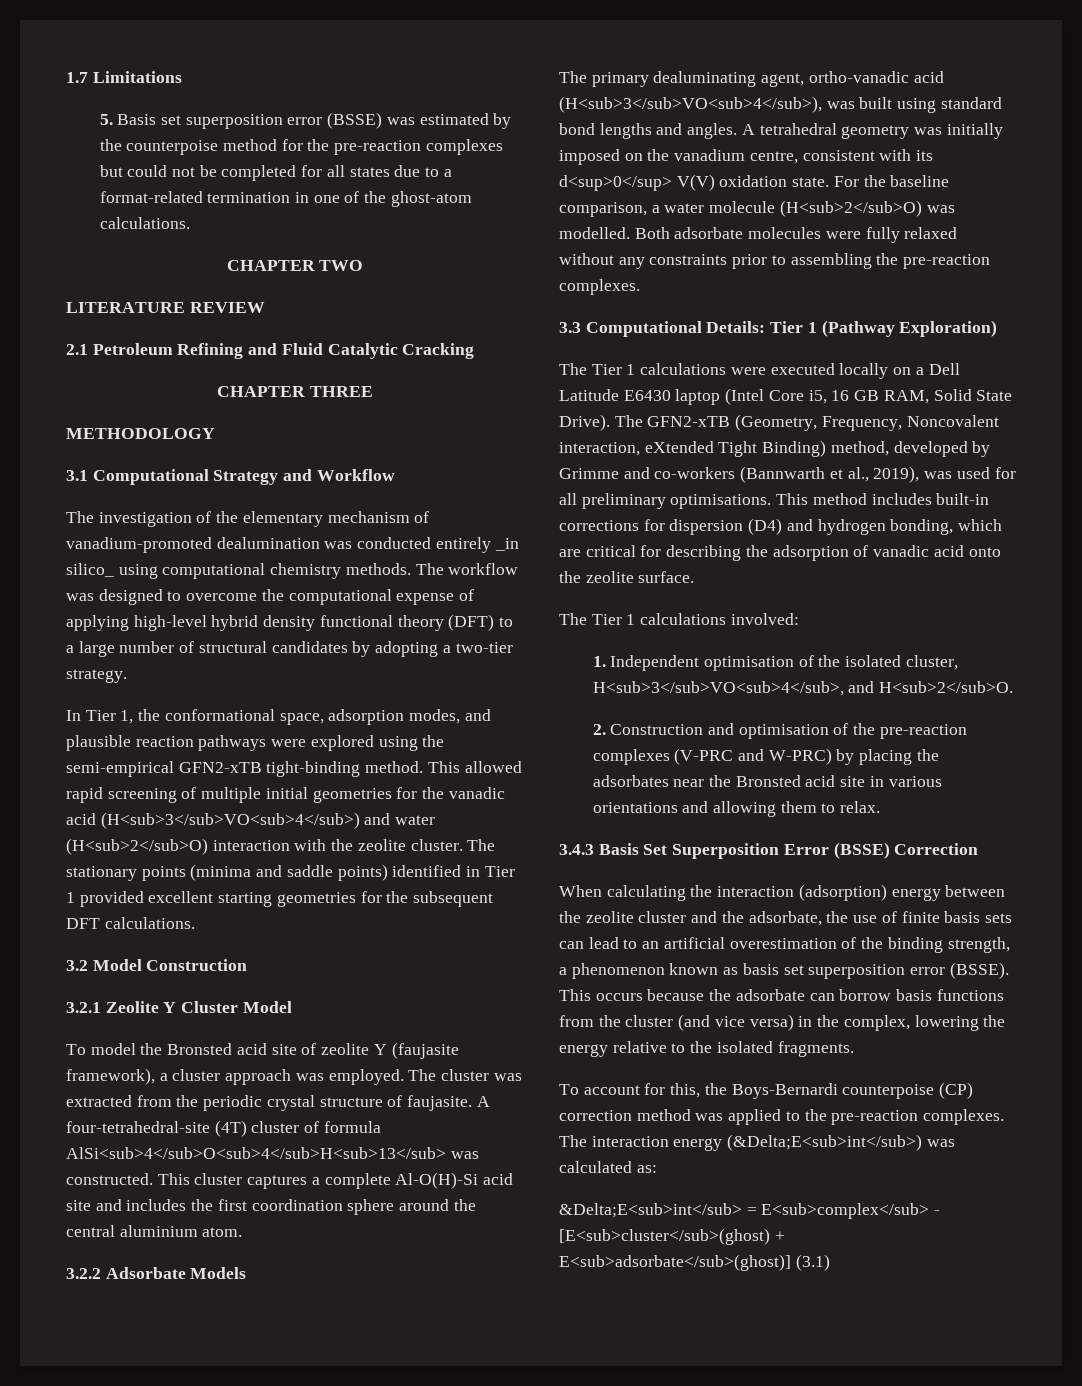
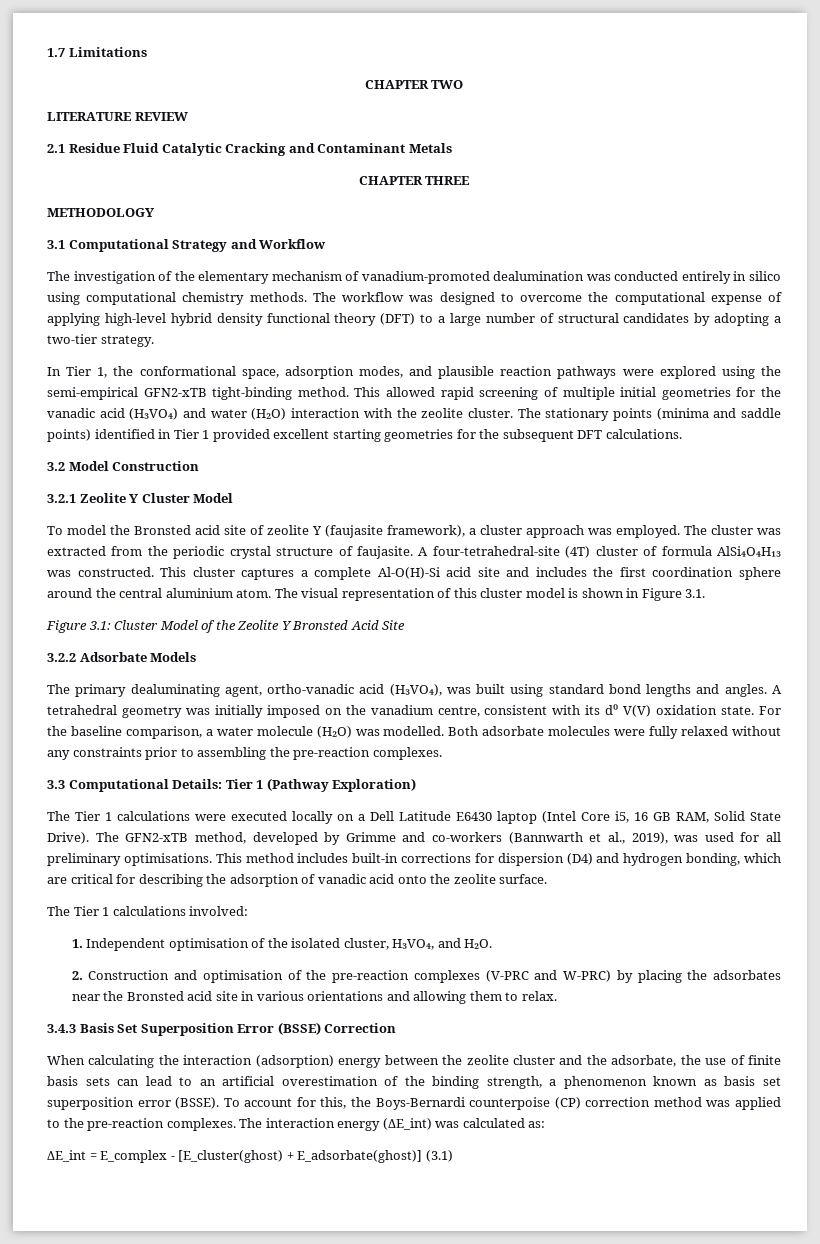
[99,112,512,129] [99,139,503,155] [99,165,452,181] [99,191,472,207] [99,217,190,229] // 5. Basis set superposition error (BSSE) was estimated by the counterpoise method for the pre-reaction complexes but could not be completed for all states due to a format-related termination in one of the ghost-atom calculations. -> (147, 52) none
[92,343,278,359] Petroleum Refining and -> [68,143,120,153] Residue
(475, 351) none -> [288,143,452,153] and Contaminant Metals
[494,538,519,551] [66,563,114,577] _in silico_ -> [733,271,782,281] in silico
[100,812,360,829] (H<sub>3</sub>VO<sub>4</sub>) -> [129,408,179,420] (H₃VO₄)
[66,838,208,855] (H<sub>2</sub>O) -> [251,408,287,420] (H₂O)
[66,1147,446,1159] AlSi<sub>4</sub>O<sub>4</sub>H<sub>13</sub> -> [717,546,782,557] AlSi₄O₄H₁₃
(243, 1232) none -> [274,588,706,601] [46,620,406,633] The visual representation of this cluster model is shown in Figure 3.1. // Figure 3.1: Cluster Model of the Zeolite Y Bronsted Acid Site
[559,96,822,113] (H<sub>3</sub>VO<sub>4</sub>), -> [389,684,442,696] (H₃VO₄),
[559,175,672,191] d<sup>0</sup> -> [605,704,619,715] d⁰
[779,200,922,217] (H<sub>2</sub>O) -> [316,726,352,738] (H₂O)
[735,414,999,431] [559,440,827,457] (Geometry, Frequency, Noncovalent interaction, eXtended Tight Binding) -> (189, 837) none
[592,681,1013,696] H<sub>3</sub>VO<sub>4</sub>, and H<sub>2</sub>O. -> [392,938,493,950] H₃VO₄, and H₂O.
[559,989,1004,1001] [559,1014,1006,1031] [559,1041,854,1057] This occurs because the adsorbate can borrow basis functions from the cluster (and vice versa) in the complex, lowering the energy relative to the isolated fragments. // -> (220, 1103) none
[727,1134,923,1151] (&Delta;E<sub>int</sub>) -> [382,1118,432,1130] (ΔE_int)
[559,1203,941,1219] [559,1228,785,1245] [559,1254,791,1271] &Delta;E<sub>int</sub> = E<sub>complex</sub> - [E<sub>cluster</sub>(ghost) + E<sub>adsorbate</sub>(ghost)] -> [47,1150,423,1163] ΔE_int = E_complex - [E_cluster(ghost) + E_adsorbate(ghost)]

